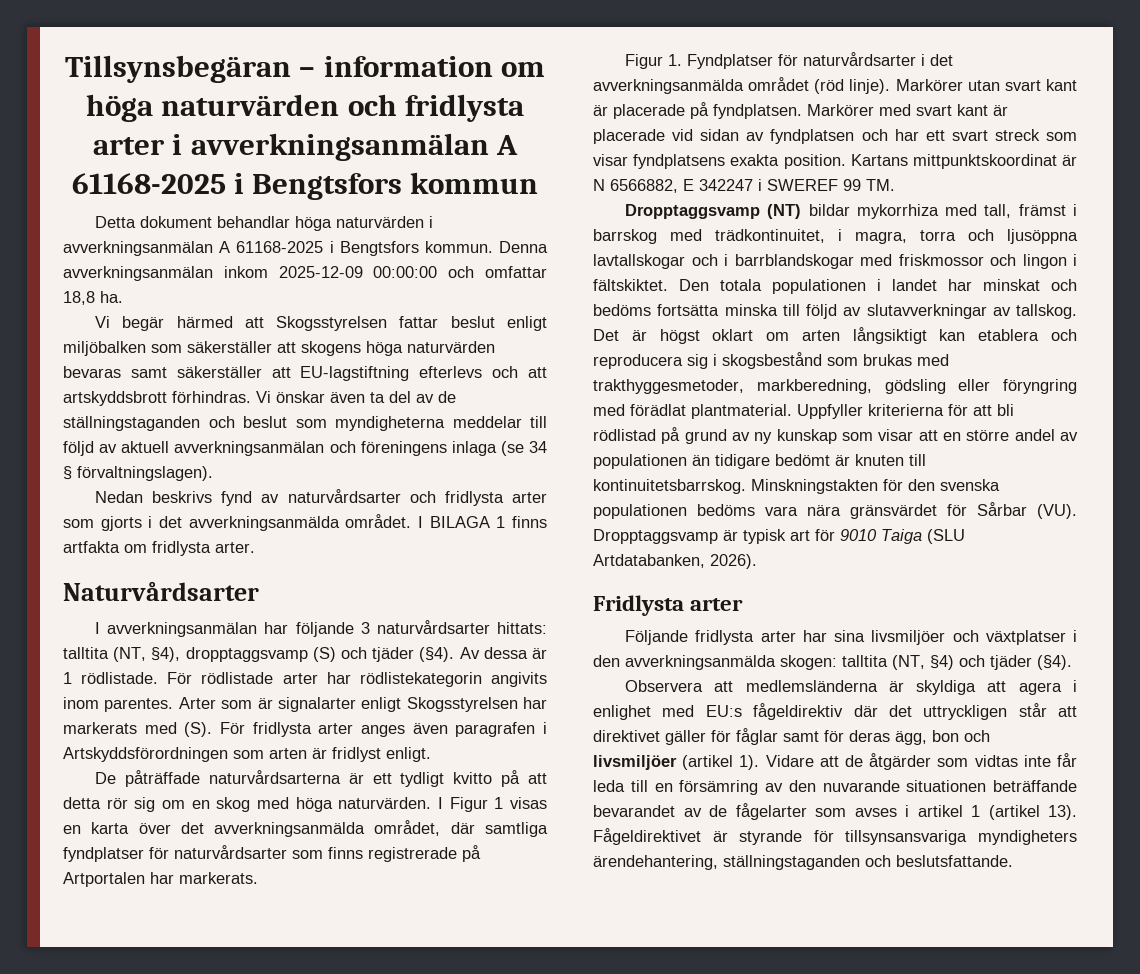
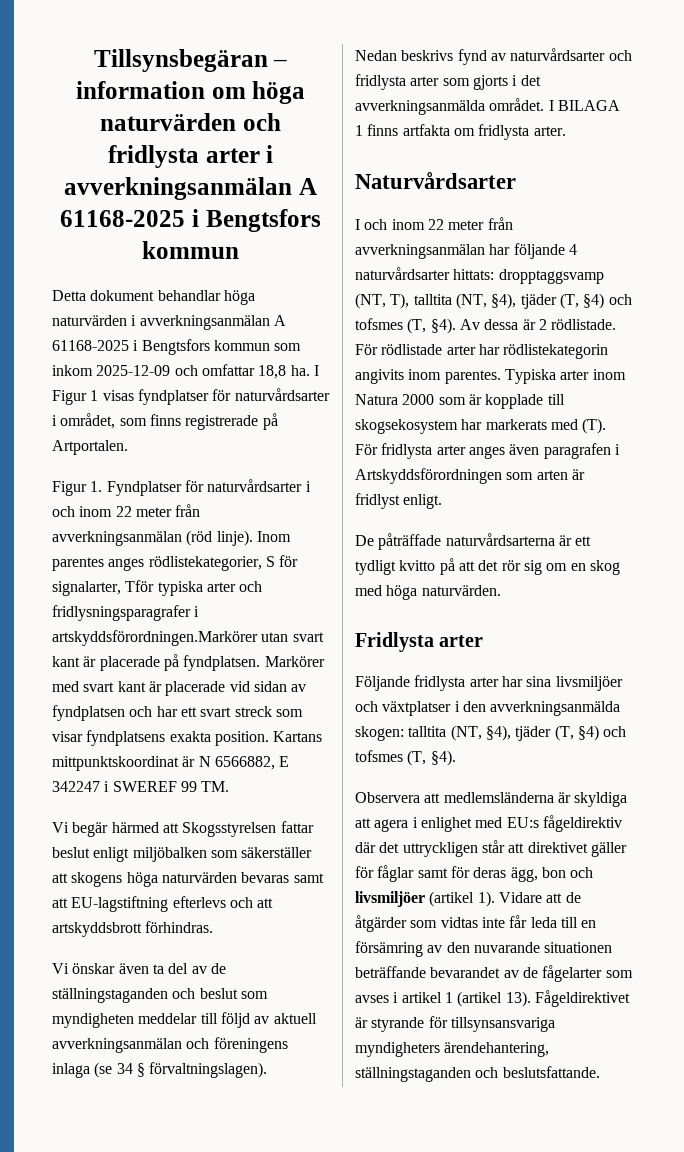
[424,241,548,253] [63,266,213,281] kommun. Denna avverkningsanmälan -> [213,340,302,351] kommun som
[373,266,438,278] 00:00:00 -> (171, 370) none
(123, 297) none -> [313,365,319,376] [52,388,330,405] [52,413,278,430] [52,440,128,455] [52,479,311,496] [52,504,201,517] [52,530,291,546] [52,555,299,571] [52,580,263,596] [52,605,200,621] [52,630,324,646] [52,654,325,671] [52,681,307,696] [52,705,303,721] [52,730,323,746] [52,756,290,771] [52,781,230,792] I Figur 1 visas fyndplatser för naturvårdsarter i området, som finns registrerade på Artportalen. // Figur 1. Fyndplatser för naturvårdsarter i och inom 22 meter från avverkningsanmälan (röd linje). Inom parentes anges rödlistekategorier, S för signalarter, Tför typiska arter och fridlysningsparagrafer i artskyddsförordningen.Markörer utan svart kant är placerade på fyndplatsen. Markörer med svart kant är placerade vid sidan av fyndplatsen och har ett svart streck som visar fyndplatsens exakta position. Kartans mittpunktskoordinat är N 6566882, E 342247 i SWEREF 99 TM.
[176,366,262,378] säkerställer -> (324, 878) none
(251, 397) none -> (214, 927) //
[335,416,445,431] myndigheterna -> [52,1013,134,1028] myndigheten
(101, 628) none -> [364,217,513,230] och inom 22 meter från
[360,622,370,634] 3 -> [568,244,577,255] 4
[63,647,455,662] talltita (NT, §4), dropptaggsvamp (S) och tjäder (§4). -> [498,269,604,284] [355,293,632,309] [355,318,456,334] dropptaggsvamp (NT, T), talltita (NT, §4), tjäder (T, §4) och tofsmes (T, §4).
[63,672,72,684] 1 -> [538,319,547,330] 2
[178,697,518,712] Arter som är signalarter enligt Skogsstyrelsen -> [504,369,626,384] [355,394,565,409] [355,419,458,434] Typiska arter inom Natura 2000 som är kopplade till skogsekosystem
[184,722,213,737] (S). -> [582,418,607,434] (T).
[63,797,101,809] detta -> [478,560,499,571] det
[438,797,547,812] [63,820,548,837] [63,845,481,862] [63,872,258,887] [625,52,954,69] [593,77,1077,94] [593,102,1008,119] [593,129,1077,144] [593,154,1077,169] [593,179,895,193] [625,204,1077,219] [593,229,1078,244] [593,254,1077,269] [593,279,1077,294] [593,304,1077,319] [593,327,1077,344] [593,352,949,369] [593,379,1077,394] [593,404,1014,419] [593,427,1078,444] [593,454,926,469] [593,479,1000,494] [593,502,1077,519] [593,529,965,544] [593,554,757,569] I Figur 1 visas en karta över det avverkningsanmälda området, där samtliga fyndplatser för naturvårdsarter som finns registrerade på Artportalen har markerats. // Figur 1. Fyndplatser för naturvårdsarter i det avverkningsanmälda området (röd linje). Markörer utan svart kant är placerade på fyndplatsen. Markörer med svart kant är placerade vid sidan av fyndplatsen och har ett svart streck som visar fyndplatsens exakta position. Kartans mittpunktskoordinat är N 6566882, E 342247 i SWEREF 99 TM. // Dropptaggsvamp (NT) bildar mykorrhiza med tall, främst i barrskog med trädkontinuitet, i magra, torra och ljusöppna lavtallskogar och i barrblandskogar med friskmossor och lingon i fältskiktet. Den totala populationen i landet har minskat och bedöms fortsätta minska till följd av slutavverkningar av tallskog. Det är högst oklart om arten långsiktigt kan etablera och reproducera sig i skogsbestånd som brukas med trakthyggesmetoder, markberedning, gödsling eller föryngring med förädlat plantmaterial. Uppfyller kriterierna för att bli rödlistad på grund av ny kunskap som visar att en större andel av populationen än tidigare bedömt är knuten till kontinuitetsbarrskog. Minskningstakten för den svenska populationen bedöms vara nära gränsvärdet för Sårbar (VU). Dropptaggsvamp är typisk art för 9010 Taiga (SLU Artdatabanken, 2026). -> (501, 590) none
[930,655,1072,670] §4) och tjäder (§4). -> [485,725,627,741] [355,750,456,766] §4), tjäder (T, §4) och tofsmes (T, §4).

